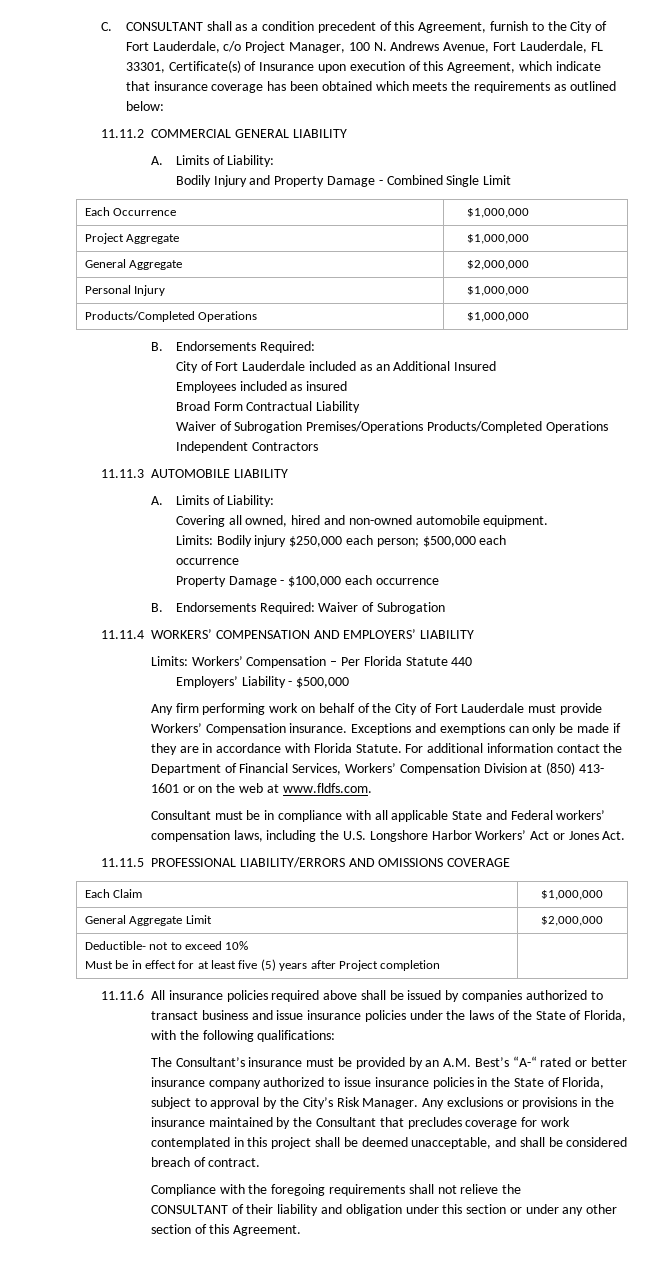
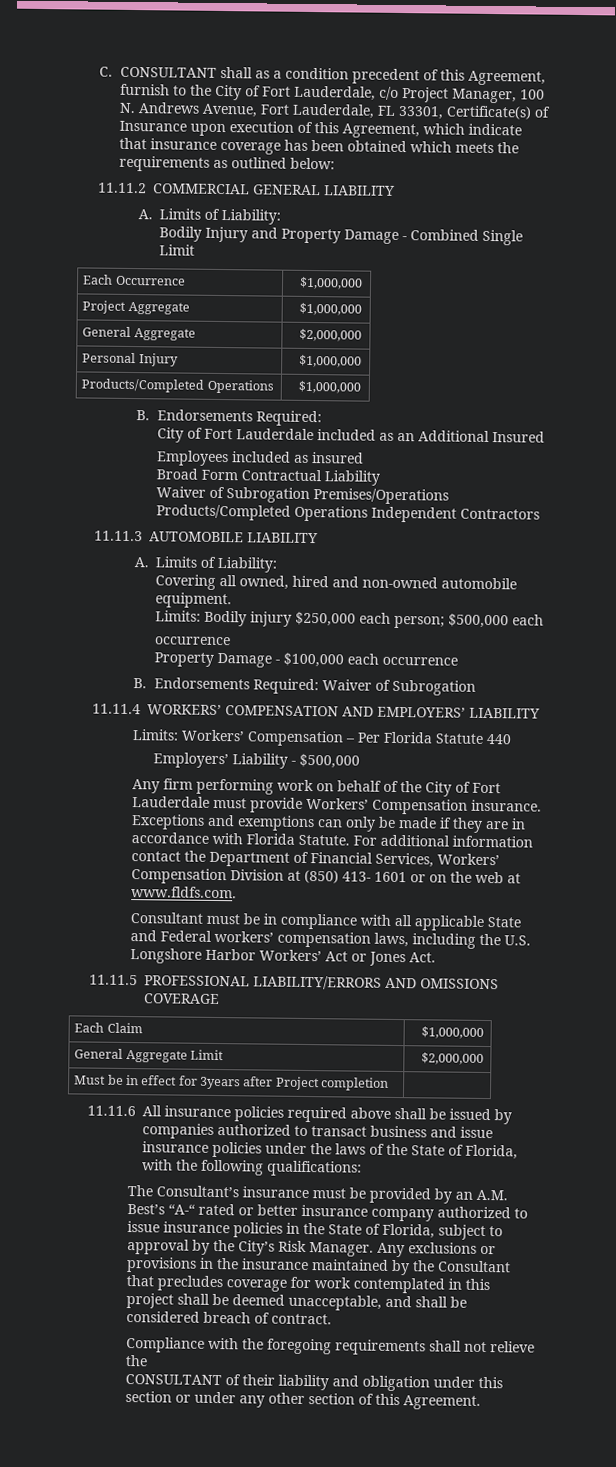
[84,941,249,950] Deductible- not to exceed 10% // -> (485, 1058) none
[197,959,308,971] at least five (5) years -> [200,1076,242,1090] 3years

